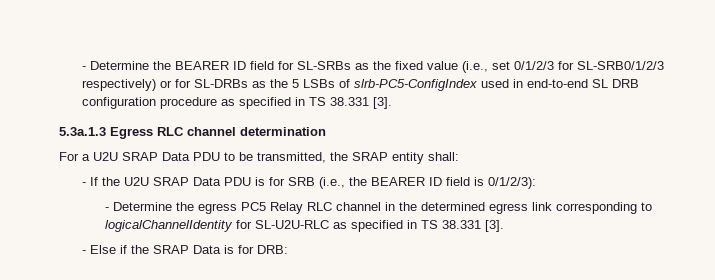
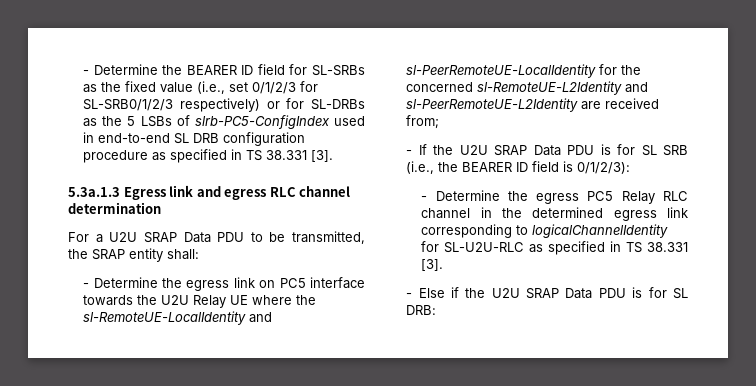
(153, 133) none -> [169,185,267,200] link and egress
(459, 156) none -> [83,277,365,291] [83,295,317,308] [83,311,273,325] [406,64,642,78] [406,81,649,95] [406,98,660,112] [406,115,440,129] // - Determine the egress link on PC5 interface towards the U2U Relay UE where the sl-RemoteUE-LocalIdentity and sl-PeerRemoteUE-LocalIdentity for the concerned sl-RemoteUE-L2Identity and sl-PeerRemoteUE-L2Identity are received from;
(285, 181) none -> [641,145,657,156] SL
[152,245,254,254] SRAP Data is for -> [491,287,688,299] U2U SRAP Data PDU is for SL

